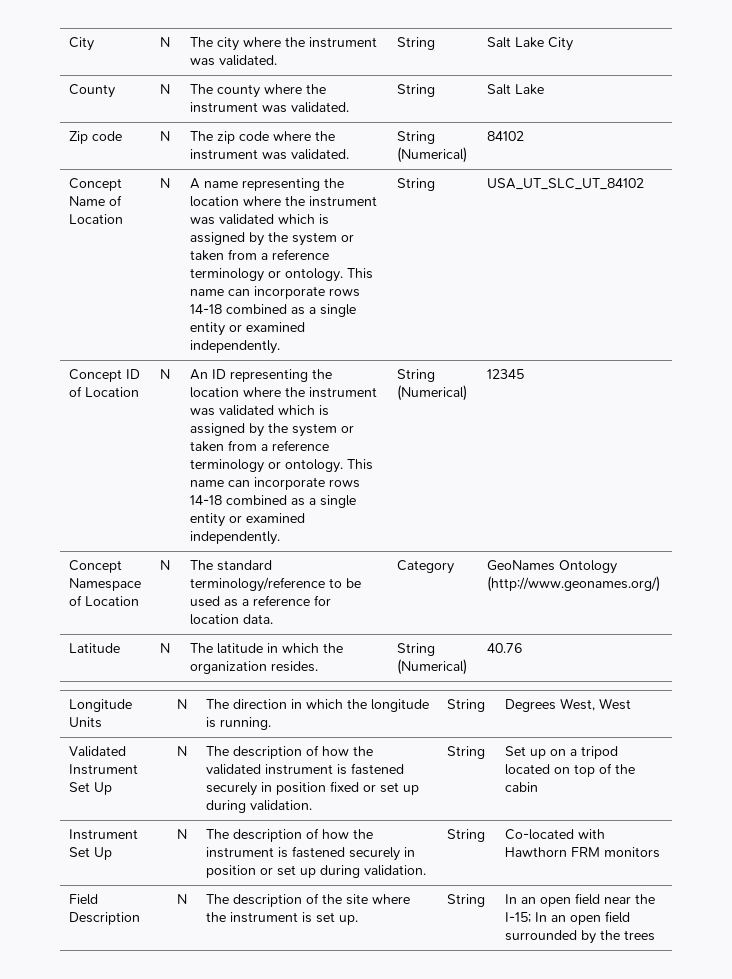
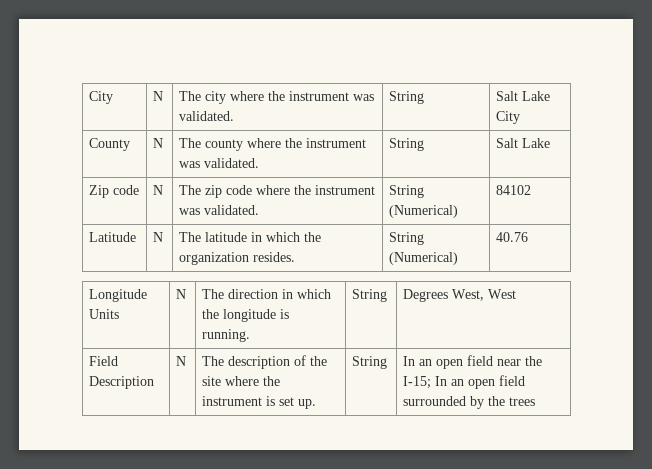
[69,178,123,191] [69,195,123,206] [69,214,124,224] [160,178,171,188] [190,178,345,191] [190,196,378,207] [190,214,330,225] [190,232,355,246] [190,249,330,261] [190,268,374,282] [190,286,361,299] [190,304,357,317] [190,322,306,336] [190,340,281,354] [397,178,436,191] [487,178,645,190] [69,369,141,382] [69,386,140,397] [160,369,171,379] [190,369,333,382] [190,387,378,398] [190,405,330,416] [190,423,355,437] [190,440,330,452] [190,459,374,473] [190,477,361,490] [190,495,357,508] [190,513,306,527] [190,531,281,545] [397,369,436,382] [397,385,468,401] [487,369,525,379] [69,560,123,573] [69,578,142,591] [69,595,140,606] [160,560,171,570] [190,560,273,571] [190,577,362,592] [190,595,332,607] [190,614,274,625] [397,560,455,574] [487,560,618,574] [487,576,661,592] // Concept Name of Location | N | A name representing the location where the instrument was validated which is assigned by the system or taken from a reference terminology or ontology. This name can incorporate rows 14-18 combined as a single entity or examined independently. | String | USA_UT_SLC_UT_84102 // Concept ID of Location | N | An ID representing the location where the instrument was validated which is assigned by the system or taken from a reference terminology or ontology. This name can incorporate rows 14-18 combined as a single entity or examined independently. | String (Numerical) | 12345 // Concept Namespace of Location | N | The standard terminology/reference to be used as a reference for location data. | Category | GeoNames Ontology (http://www.geonames.org/) -> (532, 190) none
[69,746,127,757] [69,764,139,775] [69,782,113,795] [177,746,188,756] [206,745,374,759] [206,763,405,775] [206,781,420,796] [206,800,313,813] [447,746,486,759] [505,746,619,759] [505,763,636,777] [505,782,539,792] [69,829,139,840] [69,847,113,860] [177,829,188,839] [206,828,374,842] [206,846,416,861] [206,865,427,878] [447,829,486,842] [505,829,606,840] [505,847,661,858] // Validated Instrument Set Up | N | The description of how the validated instrument is fastened securely in position fixed or set up during validation. | String | Set up on a tripod located on top of the cabin // Instrument Set Up | N | The description of how the instrument is fastened securely in position or set up during validation. | String | Co-located with Hawthorn FRM monitors -> (517, 294) none

